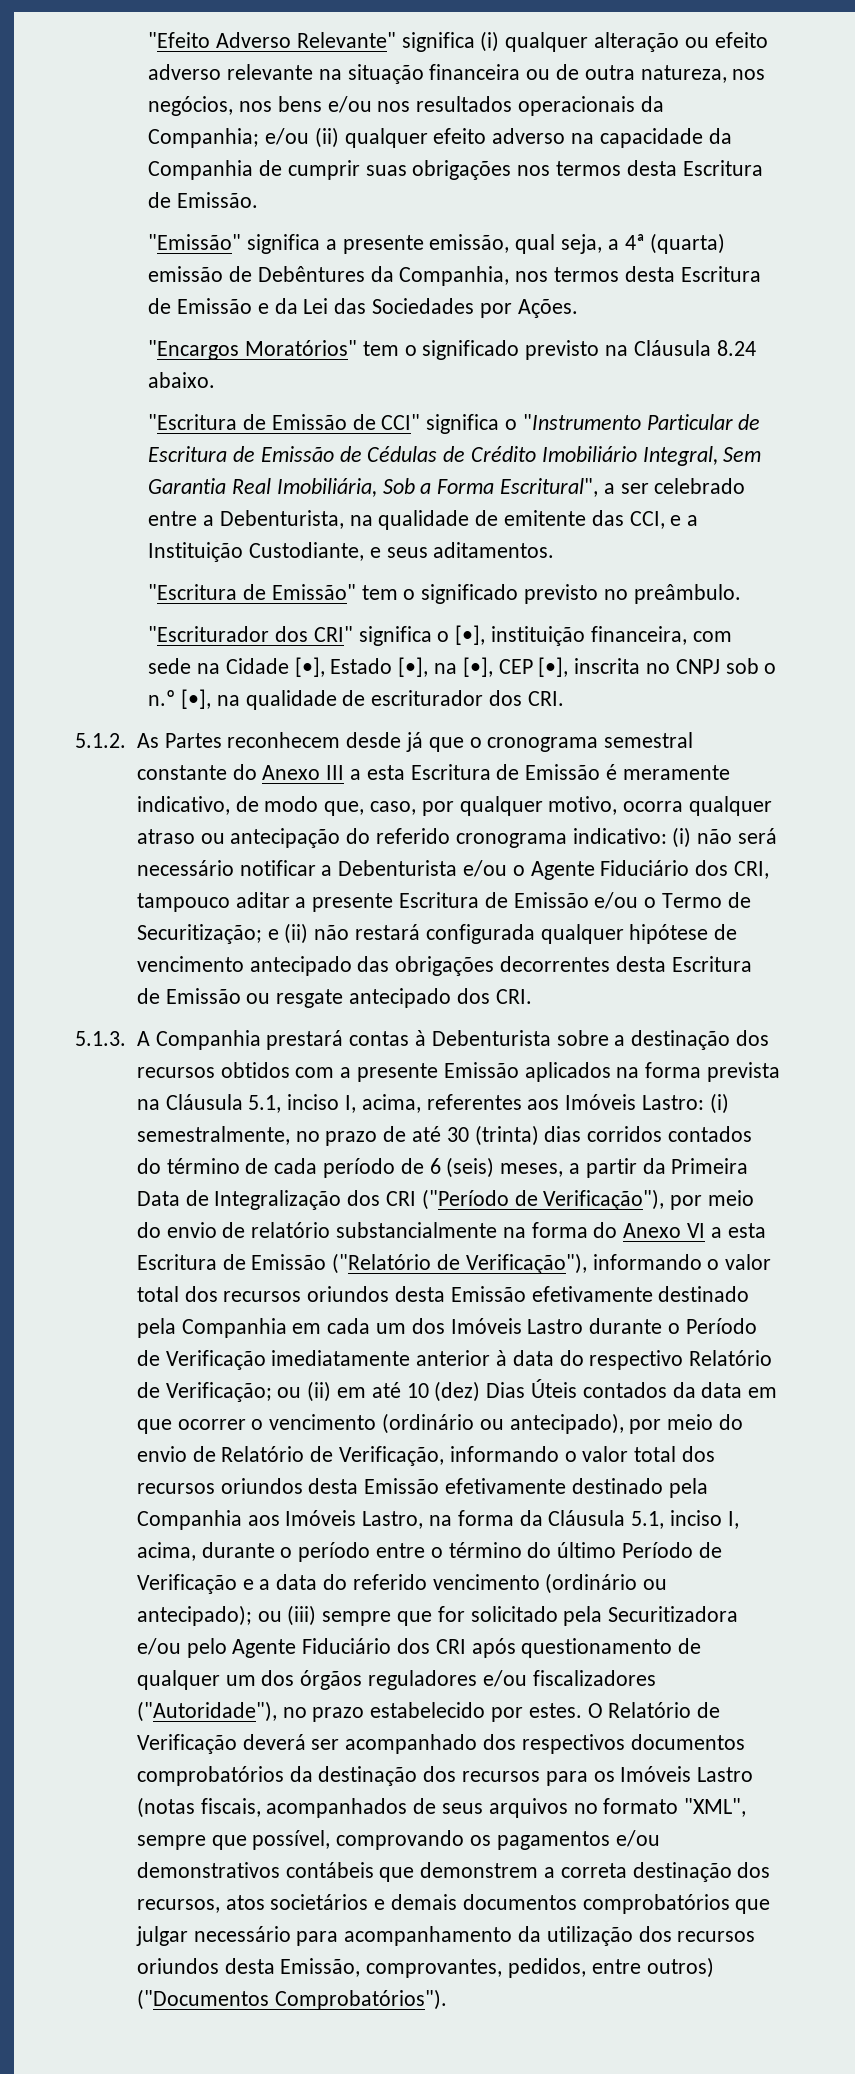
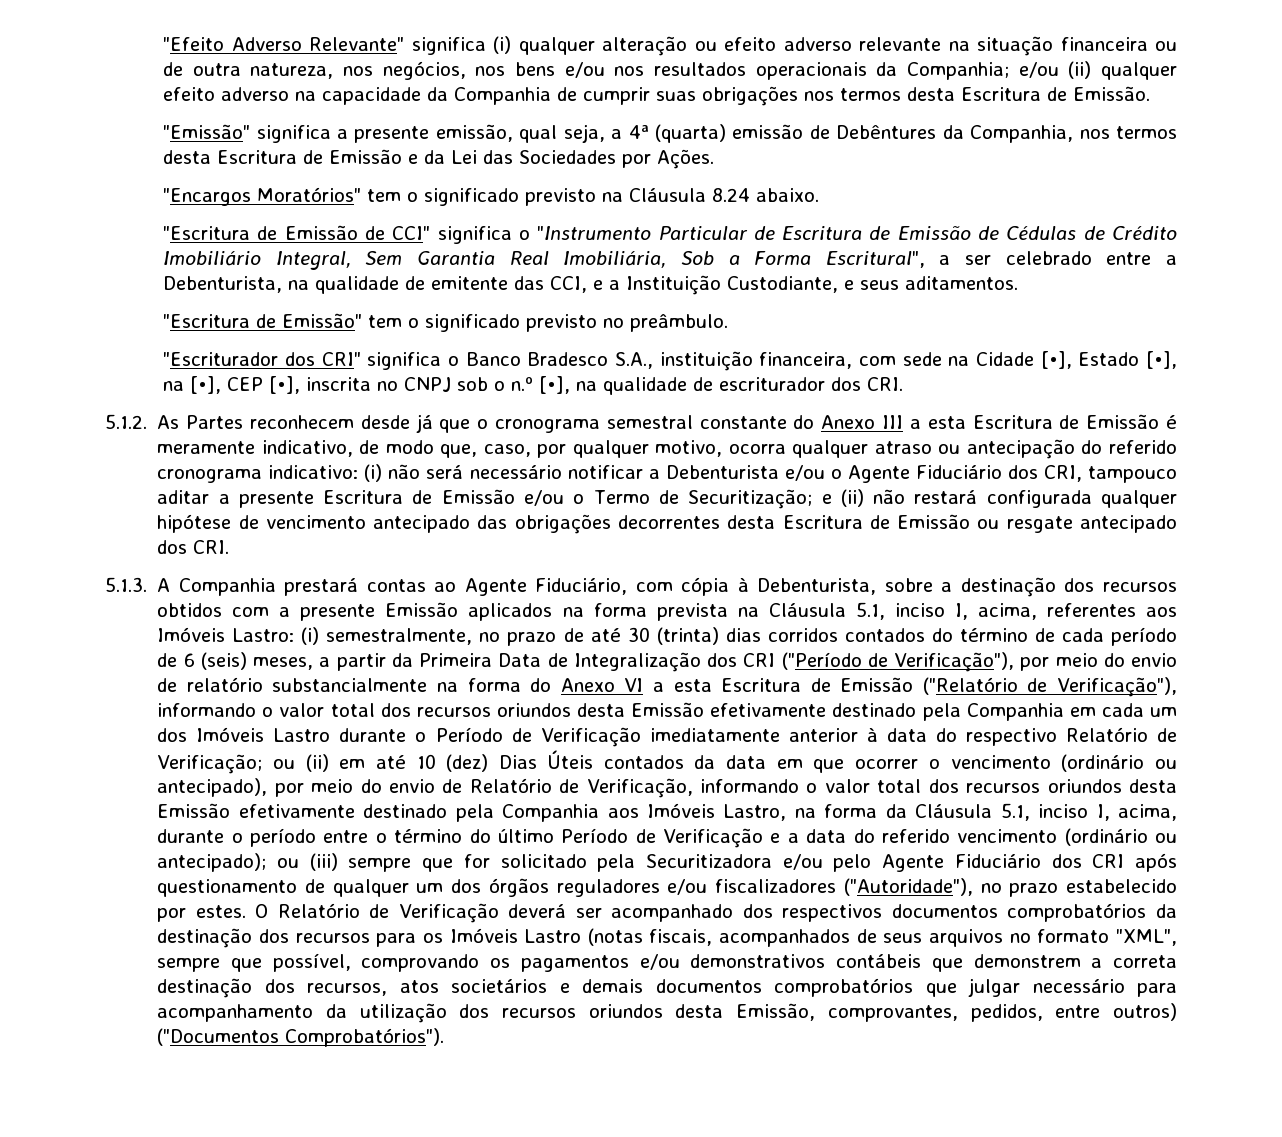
[455,625,486,645] [•], -> [465,352,653,369] Banco Bradesco S.A.,
[414,1030,551,1046] à Debenturista -> [434,577,877,596] ao Agente Fiduciário, com cópia à Debenturista,

